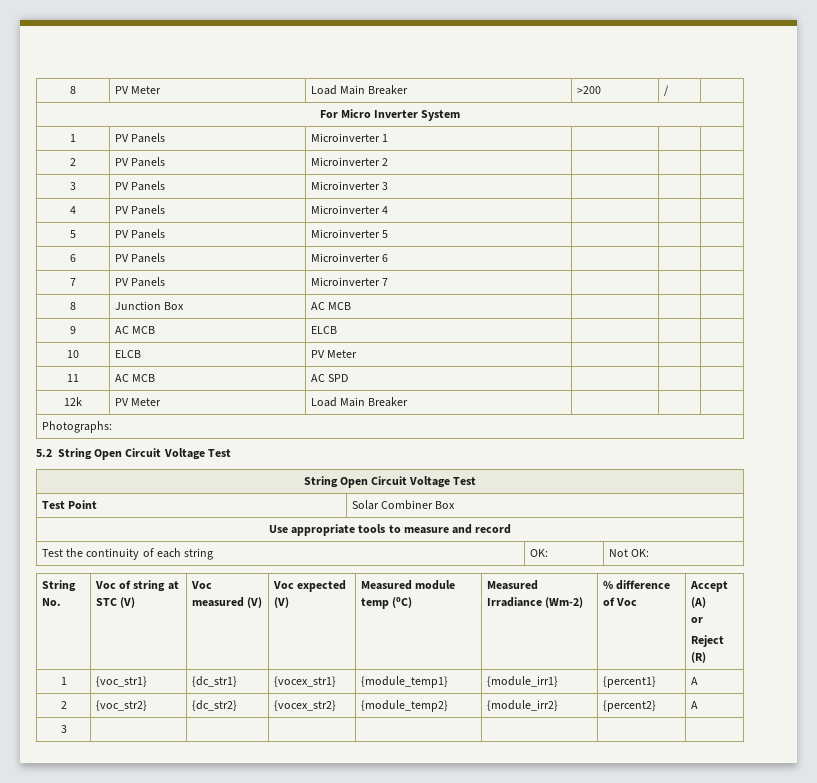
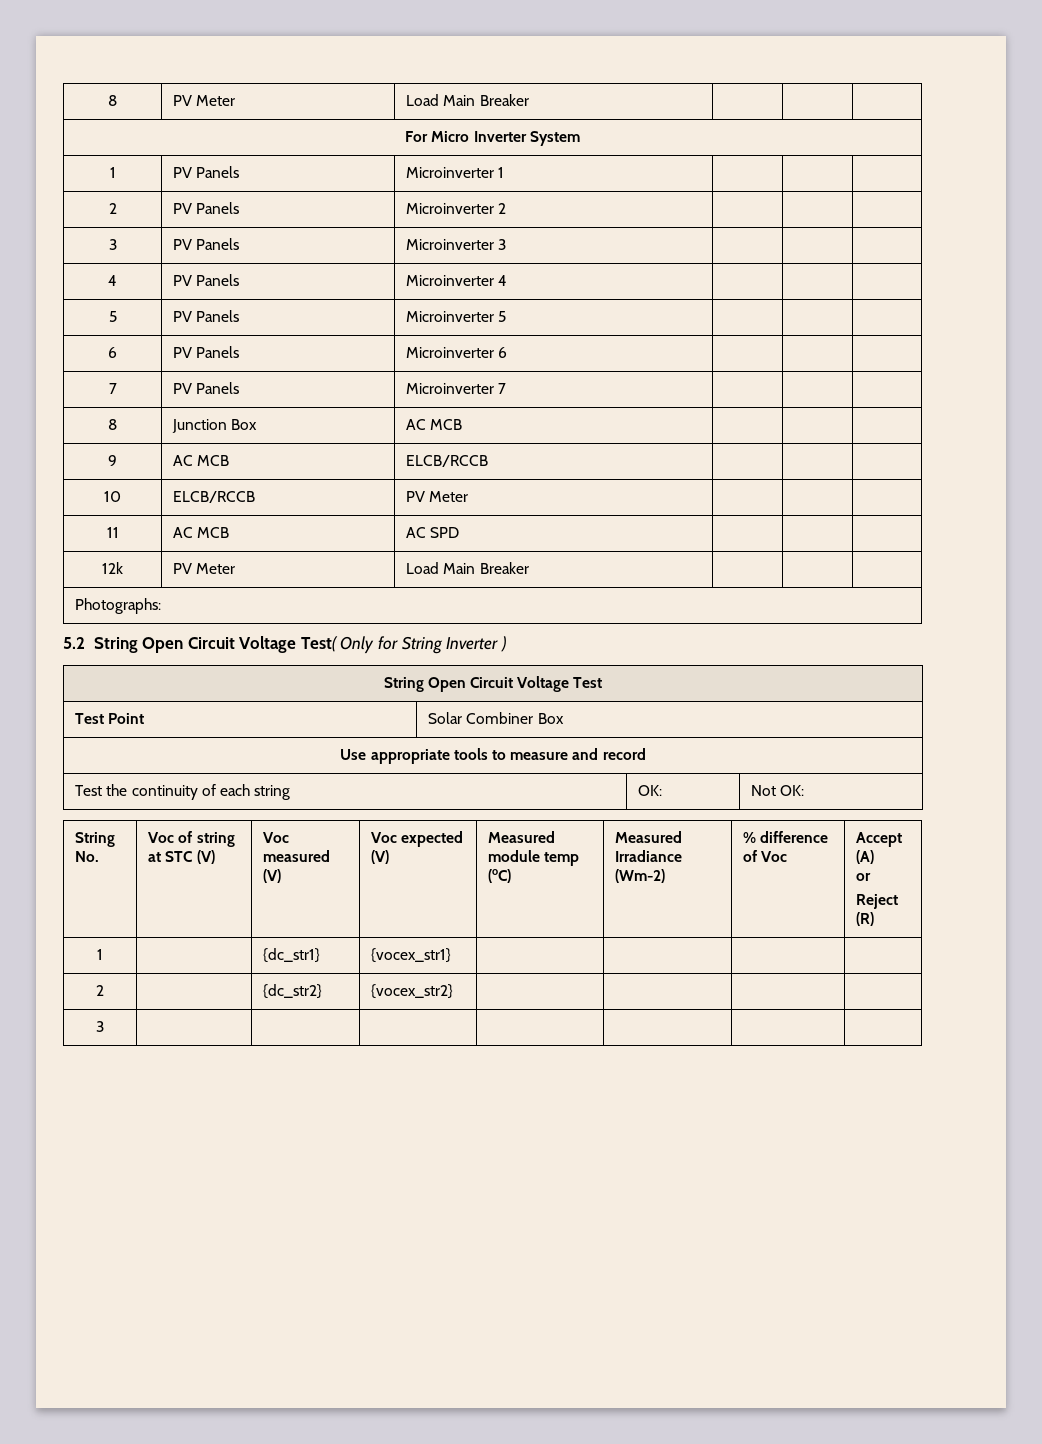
[576,86,601,94] [663,85,669,96] >200 | / -> (529, 100) |
[310,326,337,334] ELCB -> [406,455,489,467] ELCB/RCCB
[114,350,141,358] ELCB -> [173,491,256,503] ELCB/RCCB
[207,449,231,457] Test -> [300,636,506,654] Test( Only for String Inverter )
[95,676,147,687] {voc_str1} -> (103, 954) none
[360,676,448,688] [486,676,558,687] [602,676,656,688] [690,677,698,685] [60,701,67,709] [95,700,147,711] {module_temp1} | {module_irr1} | {percent1} | A // 2 | {voc_str2} -> [96,985,104,996] | | | // 2 |
[360,700,448,712] [486,700,558,711] [602,700,656,712] [690,701,698,709] {module_temp2} | {module_irr2} | {percent2} | A -> (454, 991) | | |

